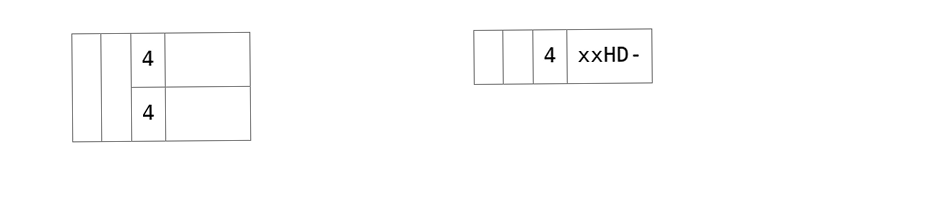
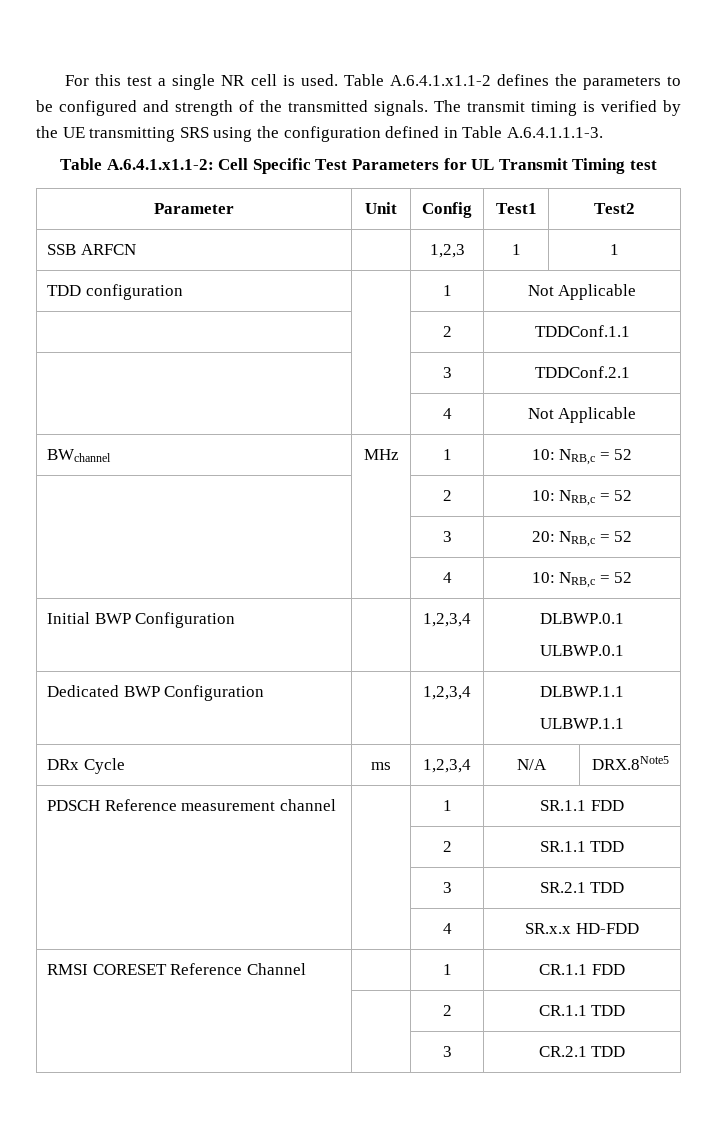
[141,50,155,66] [141,104,156,120] [543,47,557,63] [576,46,643,63] | | 4 | // | | 4 | // | | 4 | xxHD- -> [65,74,681,90] [36,100,681,116] [36,126,603,142] [60,158,657,174] [154,203,234,214] [365,202,397,214] [422,202,472,218] [495,203,537,214] [594,203,635,214] [47,244,136,255] [429,244,465,258] [511,244,521,255] [610,244,619,255] [47,284,183,300] [442,285,452,296] [527,284,637,300] [442,326,452,337] [534,325,630,337] [442,367,452,378] [534,366,630,378] [442,408,452,419] [527,407,637,423] [47,449,112,462] [363,449,399,460] [442,449,452,460] [531,449,633,465] [442,490,452,501] [531,490,633,506] [442,531,452,542] [531,531,633,547] [442,572,452,583] [531,572,633,588] [47,612,236,628] [423,613,471,627] [540,613,624,624] [540,645,624,656] [47,685,265,701] [423,686,471,700] [540,686,624,697] [540,718,624,729] [47,758,125,774] [371,762,391,770] [423,759,471,773] [517,759,547,770] [591,756,669,770] [47,799,337,811] [442,800,452,811] [540,800,624,811] [442,841,452,852] [539,841,625,852] [442,882,452,893] [539,882,625,893] [442,923,452,934] [525,923,639,934] [47,963,307,975] [442,964,452,975] [539,964,625,975] [442,1005,452,1016] [538,1005,626,1016] [442,1046,452,1057] [538,1046,626,1057] For this test a single NR cell is used. Table A.6.4.1.x1.1-2 defines the parameters to be configured and strength of the transmitted signals. The transmit timing is verified by the UE transmitting SRS using the configuration defined in Table A.6.4.1.1.1-3. // Table A.6.4.1.x1.1-2: Cell Specific Test Parameters for UL Transmit Timing test // Parameter | Unit | Config | Test1 | Test2 // SSB ARFCN | | 1,2,3 | 1 | 1 // TDD configuration | | 1 | Not Applicable // | | 2 | TDDConf.1.1 // | | 3 | TDDConf.2.1 // | | 4 | Not Applicable // BWchannel | MHz | 1 | 10: NRB,c = 52 // | | 2 | 10: NRB,c = 52 // | | 3 | 20: NRB,c = 52 // | | 4 | 10: NRB,c = 52 // Initial BWP Configuration | | 1,2,3,4 | DLBWP.0.1 // ULBWP.0.1 // Dedicated BWP Configuration | | 1,2,3,4 | DLBWP.1.1 // ULBWP.1.1 // DRx Cycle | ms | 1,2,3,4 | N/A | DRX.8Note5 // PDSCH Reference measurement channel | | 1 | SR.1.1 FDD // | | 2 | SR.1.1 TDD // | | 3 | SR.2.1 TDD // | | 4 | SR.x.x HD-FDD // RMSI CORESET Reference Channel | | 1 | CR.1.1 FDD // | | 2 | CR.1.1 TDD // | | 3 | CR.2.1 TDD

